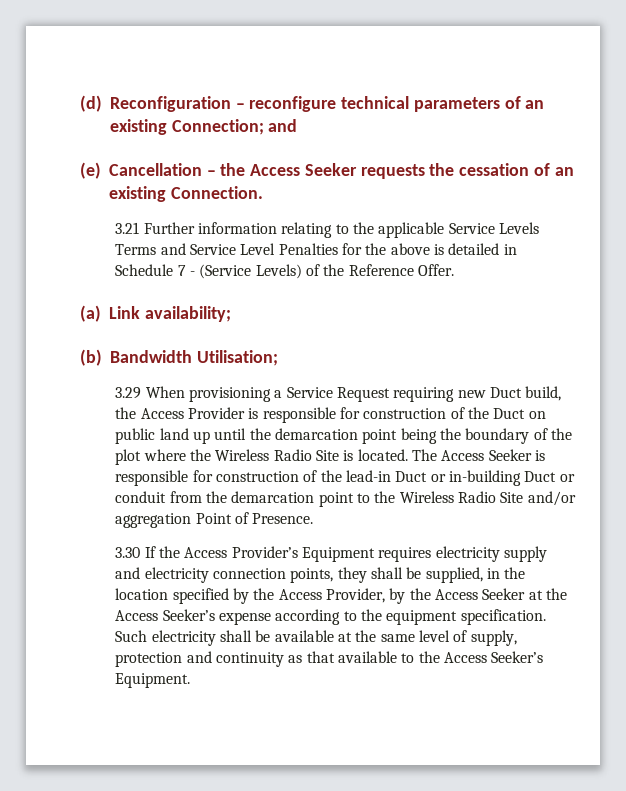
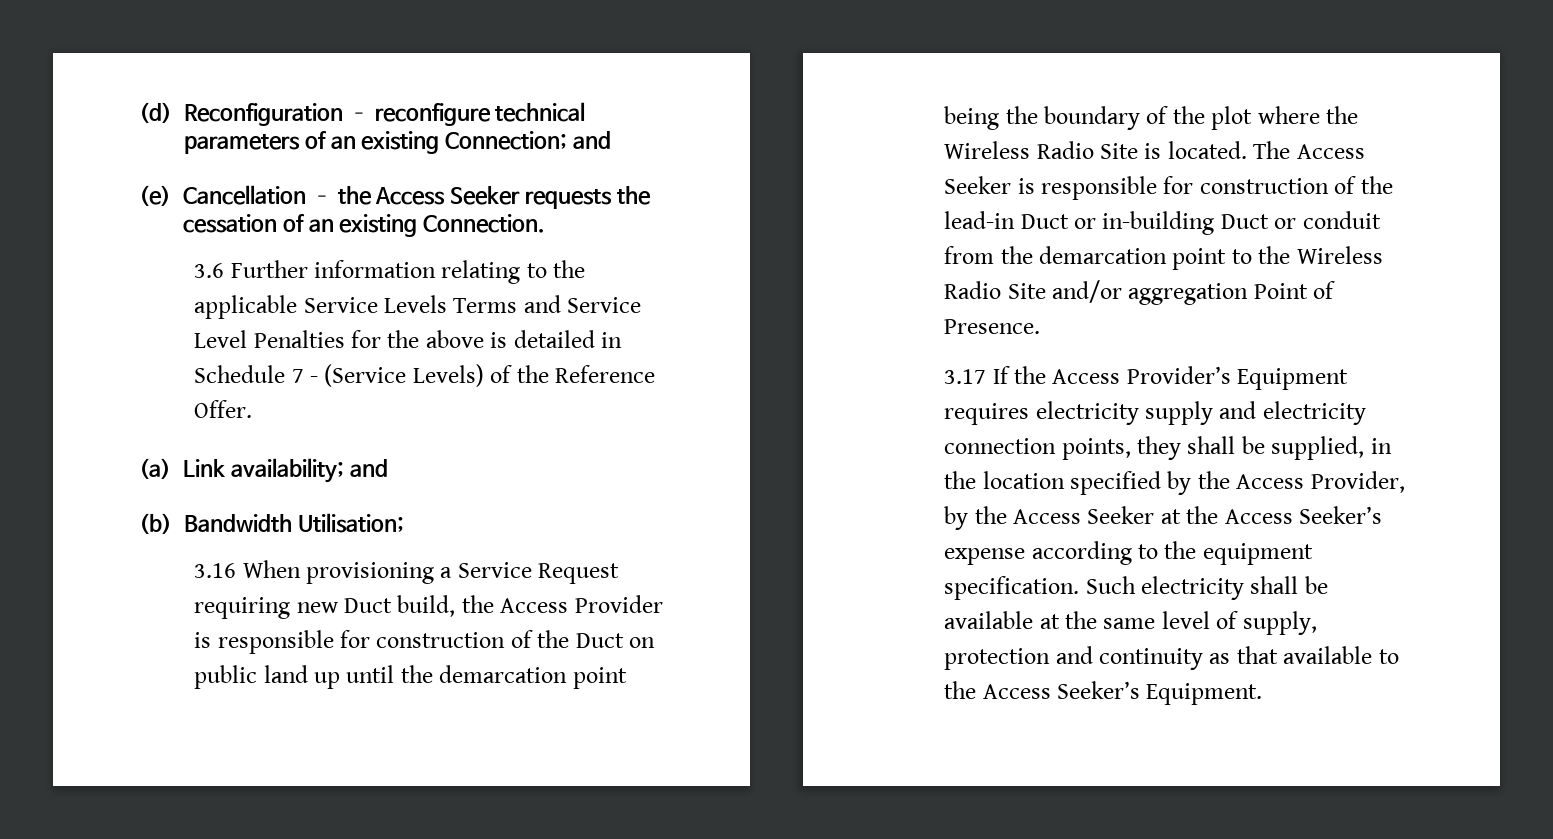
[115,222,140,234] 3.21 -> [194,263,225,278] 3.6
(231, 314) none -> [349,459,388,477] and
[115,387,142,399] 3.29 -> [194,563,237,578] 3.16
[115,547,141,558] 3.30 -> [944,369,987,384] 3.17

